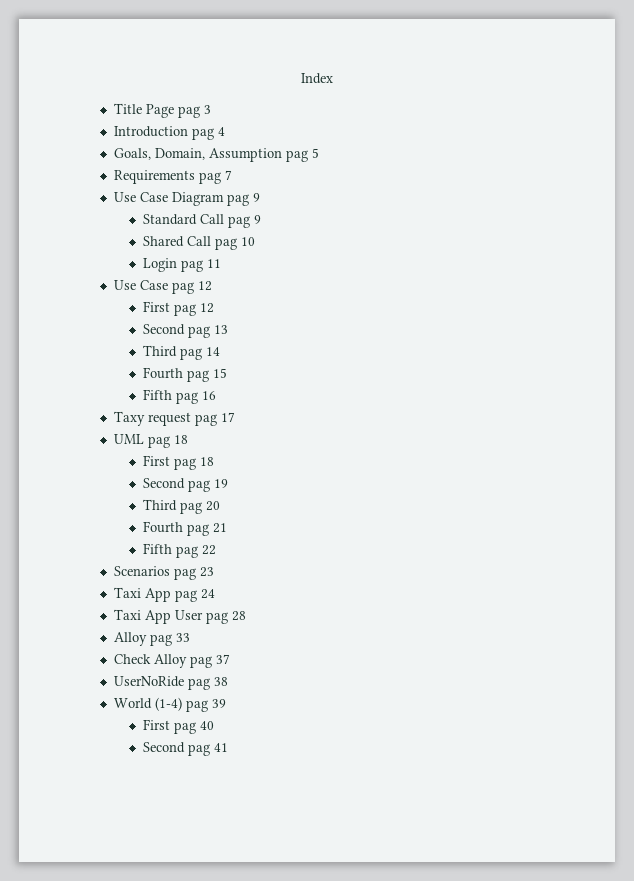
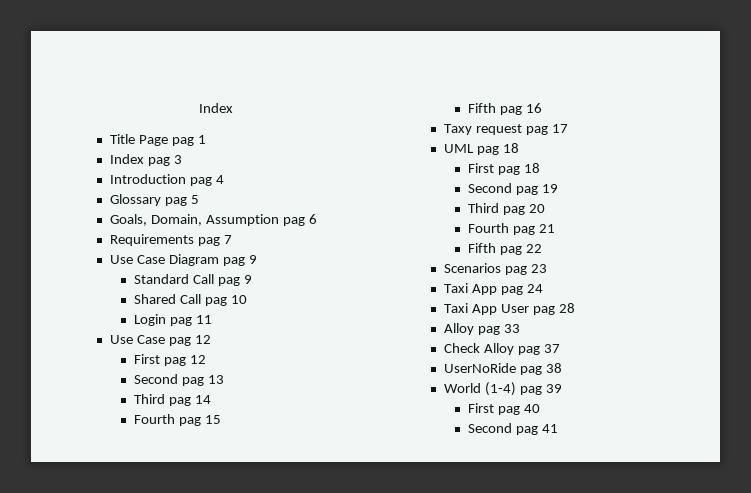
(201, 112) none -> [197,135,206,144] [110,154,171,166] 1 // Index pag
(226, 131) none -> [110,194,199,206] // Glossary pag 5
[312,148,320,158] 5 -> [308,214,317,224] 6

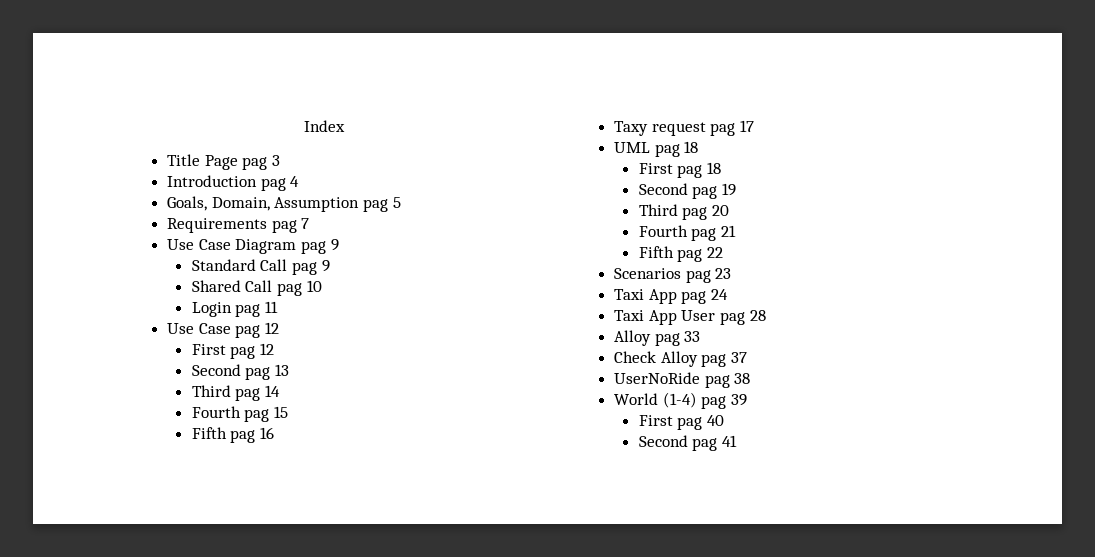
[197,135,206,144] [110,154,171,166] 1 // Index pag -> (268, 163) none
[110,194,199,206] // Glossary pag 5 -> (300, 181) none
[308,214,317,224] 6 -> [392,197,401,208] 5

